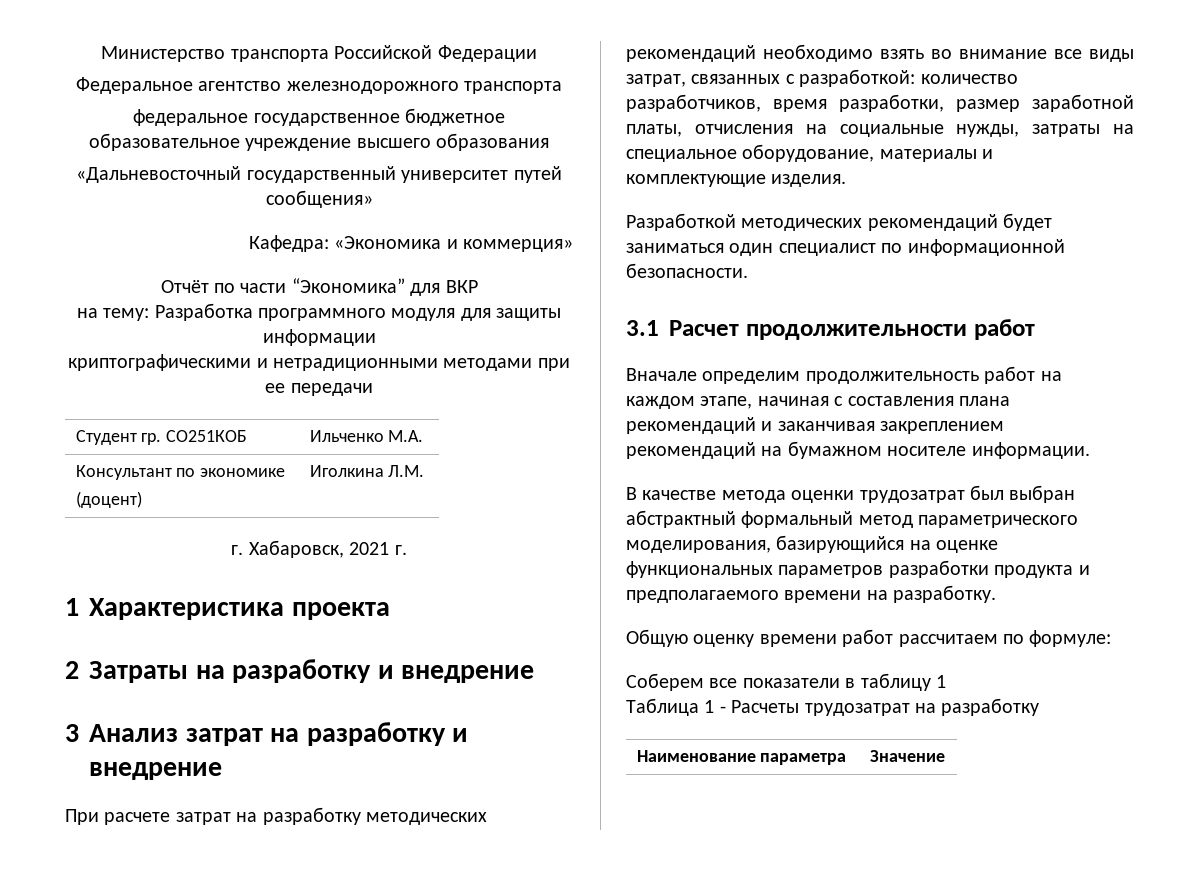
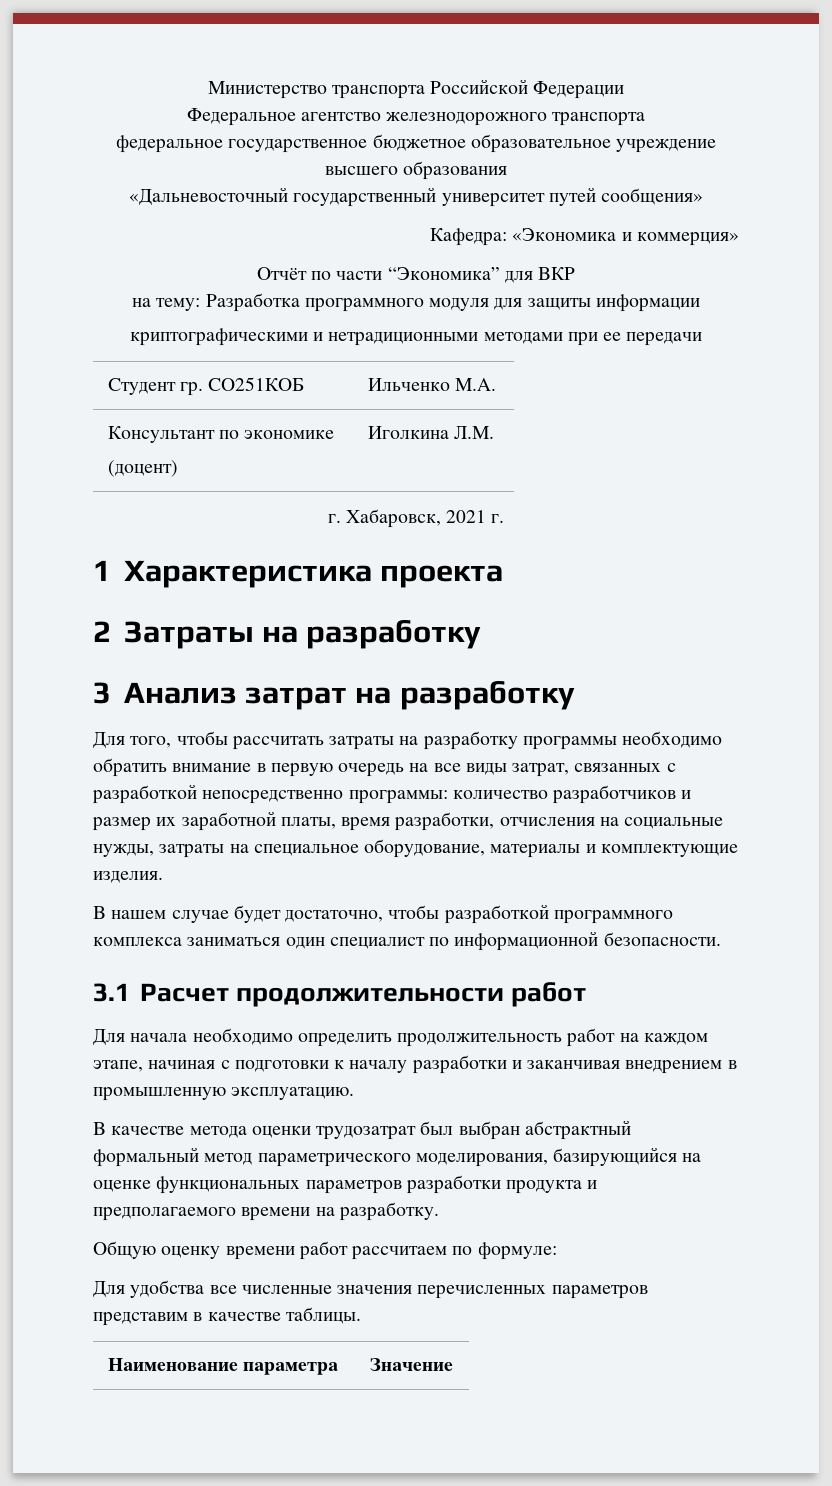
[377,665,535,683] и внедрение -> (482, 634) none
[452,728,469,742] [89,762,222,780] [65,807,487,825] [626,44,1047,62] и внедрение // При расчете затрат на разработку методических рекомендаций необходимо взять во внимание -> [93,731,723,750] [93,758,429,777] // Для того, чтобы рассчитать затраты на разработку программы необходимо обратить внимание в первую очередь на
[799,69,1018,87] [626,94,1134,112] [626,124,682,137] разработкой: количество разработчиков, время разработки, размер заработной платы, -> [92,784,692,804] [92,811,495,831] разработкой непосредственно программы: количество разработчиков и размер их заработной платы, время разработки,
[626,213,1053,231] Разработкой методических рекомендаций будет -> [93,904,673,924] [93,937,182,946] В нашем случае будет достаточно, чтобы разработкой программного комплекса
[626,368,801,384] Вначале определим -> [93,1028,392,1047] Для начала необходимо определить
[847,396,1010,406] [626,417,1005,434] [626,441,1090,459] составления плана рекомендаций и заканчивая закреплением рекомендаций на бумажном носителе информации. -> [234,1055,737,1074] [93,1087,355,1101] подготовки к началу разработки и заканчивая внедрением в промышленную эксплуатацию.
[626,673,946,691] [626,698,1040,716] Соберем все показатели в таблицу 1 // Таблица 1 - Расчеты трудозатрат на разработку -> [93,1280,648,1299] [93,1307,361,1326] Для удобства все численные значения перечисленных параметров представим в качестве таблицы.

